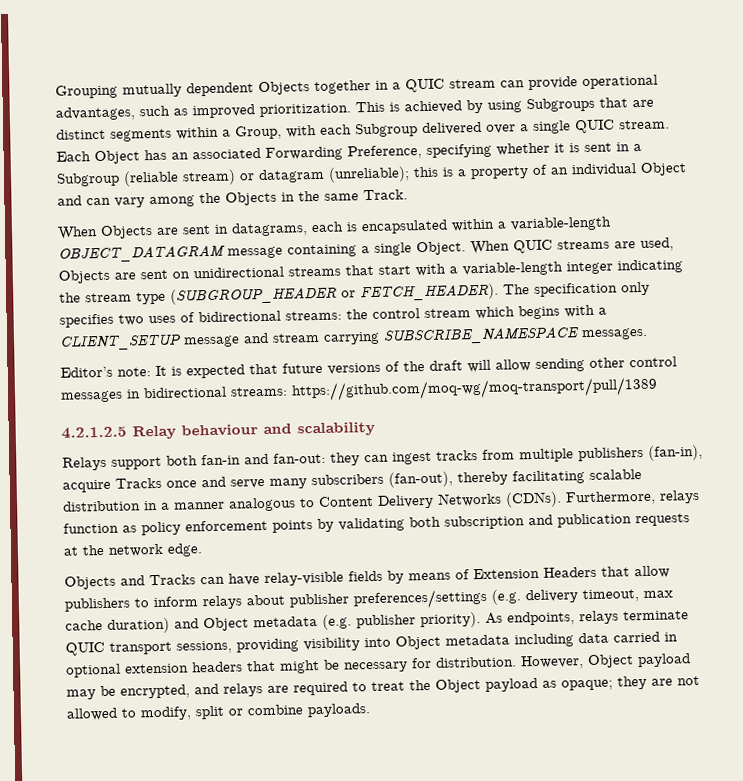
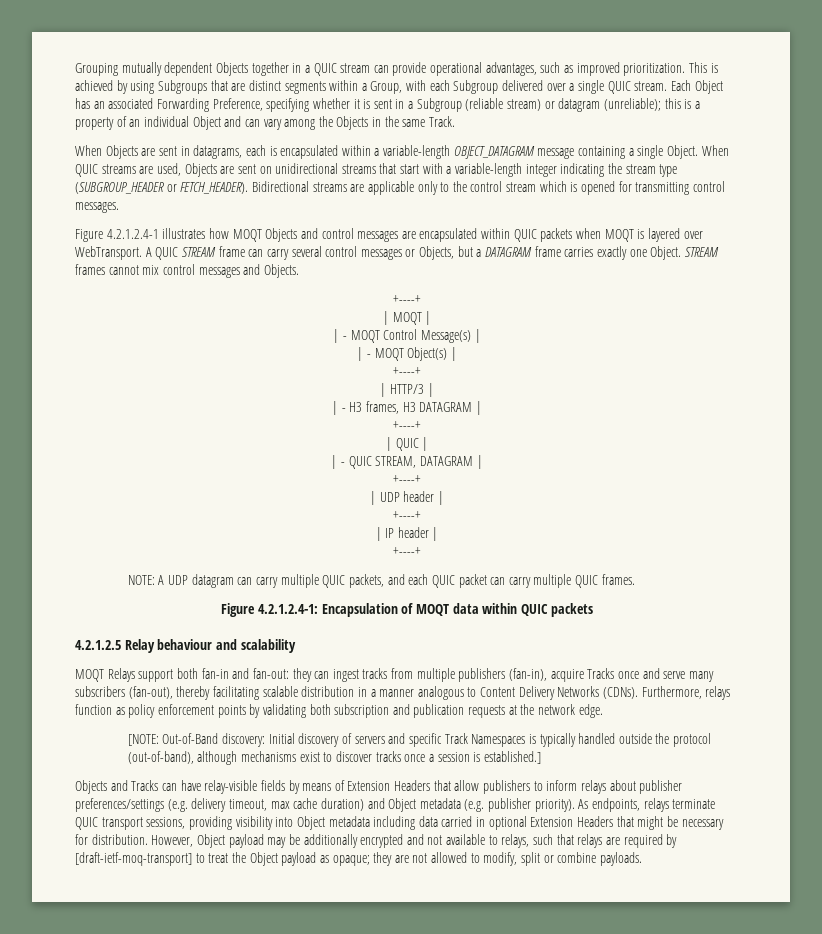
[503,281,650,297] [59,304,607,328] [59,326,648,351] [60,356,677,379] [60,376,658,403] The specification only specifies two uses of bidirectional streams: the control stream which begins with a CLIENT_SETUP message and stream carrying SUBSCRIBE_NAMESPACE messages. // Editor’s note: It is expected that future versions of the draft will allow sending other control messages in bidirectional streams: https://github.com/moq-wg/moq-transport/pull/1389 -> [251,181,725,195] [75,202,119,213] [75,228,703,242] [75,246,719,260] [75,264,299,278] [393,295,421,304] [382,311,432,325] [333,329,481,343] [357,347,457,361] [393,367,421,376] [380,383,434,397] [332,401,482,415] [393,421,421,430] [385,437,429,451] [331,455,483,469] [393,475,421,484] [370,491,444,505] [393,511,421,520] [375,527,439,541] [393,547,421,556] [127,574,635,588] [221,603,593,617] Bidirectional streams are applicable only to the control stream which is opened for transmitting control messages. // Figure 4.2.1.2.4-1 illustrates how MOQT Objects and control messages are encapsulated within QUIC packets when MOQT is layered over WebTransport. A QUIC STREAM frame can carry several control messages or Objects, but a DATAGRAM frame carries exactly one Object. STREAM frames cannot mix control messages and Objects. // +----+ // | MOQT | // | - MOQT Control Message(s) | // | - MOQT Object(s) | // +----+ // | HTTP/3 | // | - H3 frames, H3 DATAGRAM | // +----+ // | QUIC | // | - QUIC STREAM, DATAGRAM | // +----+ // | UDP header | // +----+ // | IP header | // +----+ // NOTE: A UDP datagram can carry multiple QUIC packets, and each QUIC packet can carry multiple QUIC frames. // Figure 4.2.1.2.4-1: Encapsulation of MOQT data within QUIC packets
(375, 429) none -> [75,669,104,682] MOQT
(203, 550) none -> [127,733,712,747] [127,751,541,765] // [NOTE: Out-of-Band discovery: Initial discovery of servers and specific Track Namespaces is typically handled outside the protocol (out-of-band), although mechanisms exist to discover tracks once a session is established.]
[125,661,243,674] extension headers -> [530,816,614,827] Extension Headers
[120,683,219,699] encrypted, and -> [303,834,574,848] additionally encrypted and not available to relays, such that
(348, 688) none -> [666,834,678,848] [75,852,192,866] by [draft-ietf-moq-transport]

